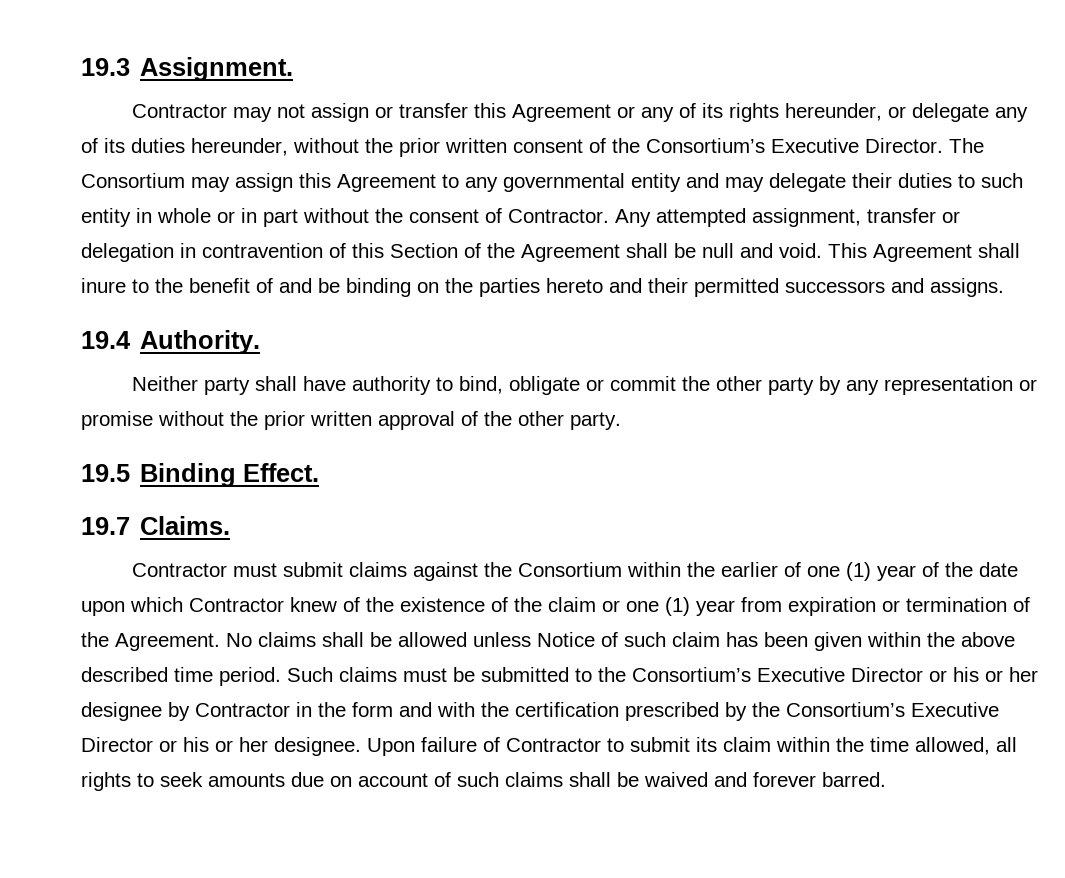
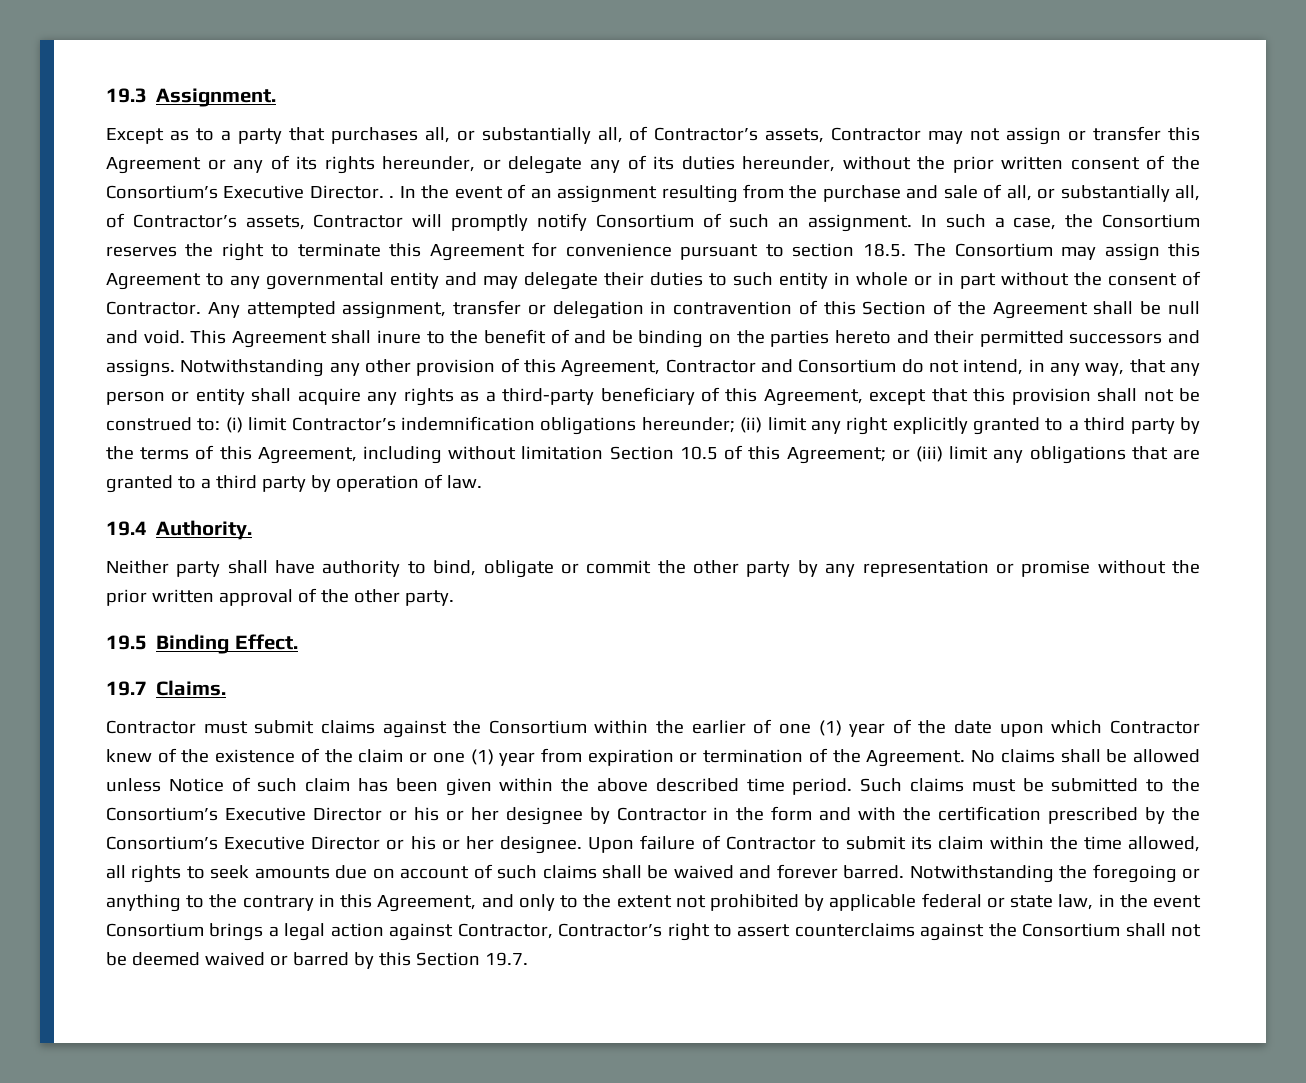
(294, 69) none -> [106,126,825,144] Except as to a party that purchases all, or substantially all, of Contractor’s assets,
(943, 145) none -> [389,184,1201,203] [106,213,1201,232] [106,242,906,261] . In the event of an assignment resulting from the purchase and sale of all, or substantially all, of Contractor’s assets, Contractor will promptly notify Consortium of such an assignment. In such a case, the Consortium reserves the right to terminate this Agreement for convenience pursuant to section 18.5.
(1004, 287) none -> [180,358,1201,377] [106,387,1201,406] [106,416,1201,435] [106,445,1200,464] [106,474,482,493] Notwithstanding any other provision of this Agreement, Contractor and Consortium do not intend, in any way, that any person or entity shall acquire any rights as a third-party beneficiary of this Agreement, except that this provision shall not be construed to: (i) limit Contractor’s indemnification obligations hereunder; (ii) limit any right explicitly granted to a third party by the terms of this Agreement, including without limitation Section 10.5 of this Agreement; or (iii) limit any obligations that are granted to a third party by operation of law.
(886, 779) none -> [909,864,1201,883] [106,893,1202,912] [106,923,1201,941] [106,952,528,969] Notwithstanding the foregoing or anything to the contrary in this Agreement, and only to the extent not prohibited by applicable federal or state law, in the event Consortium brings a legal action against Contractor, Contractor’s right to assert counterclaims against the Consortium shall not be deemed waived or barred by this Section 19.7.

